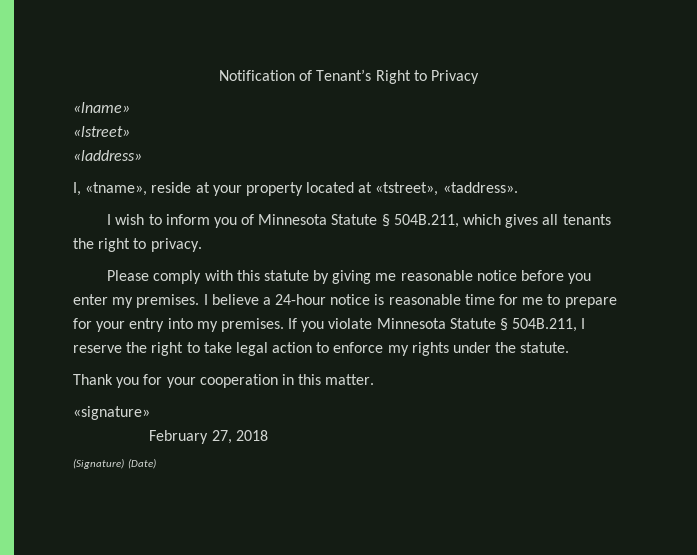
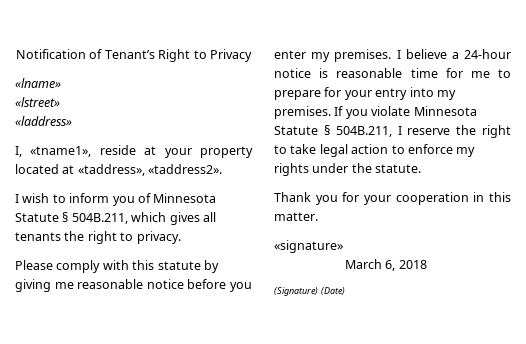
[85,182,148,196] «tname», -> [30,146,92,157] «tname1»,
[375,182,518,196] «tstreet», «taddress». -> [77,164,223,176] «taddress», «taddress2».
[149,430,232,444] February 27, -> [345,259,396,271] March 6,

